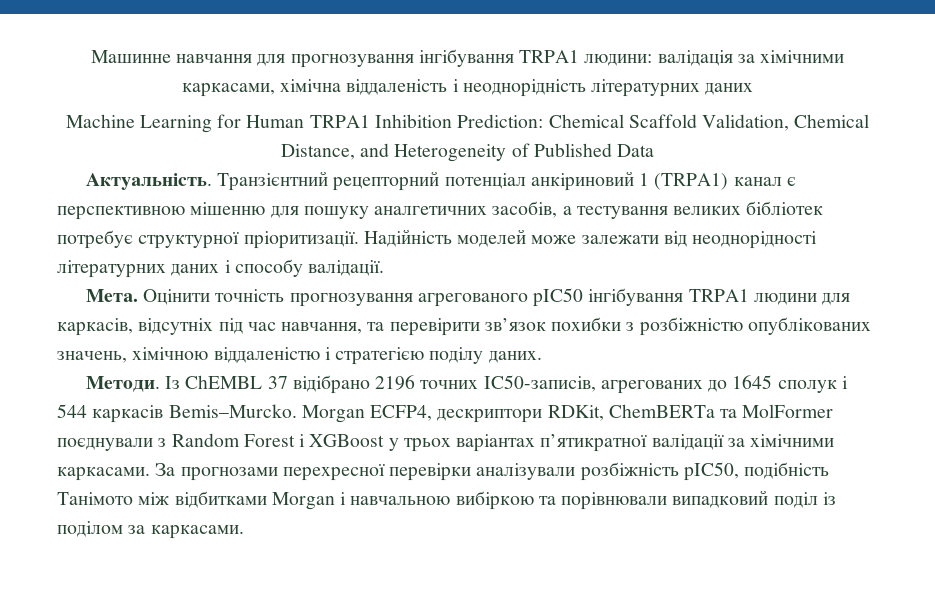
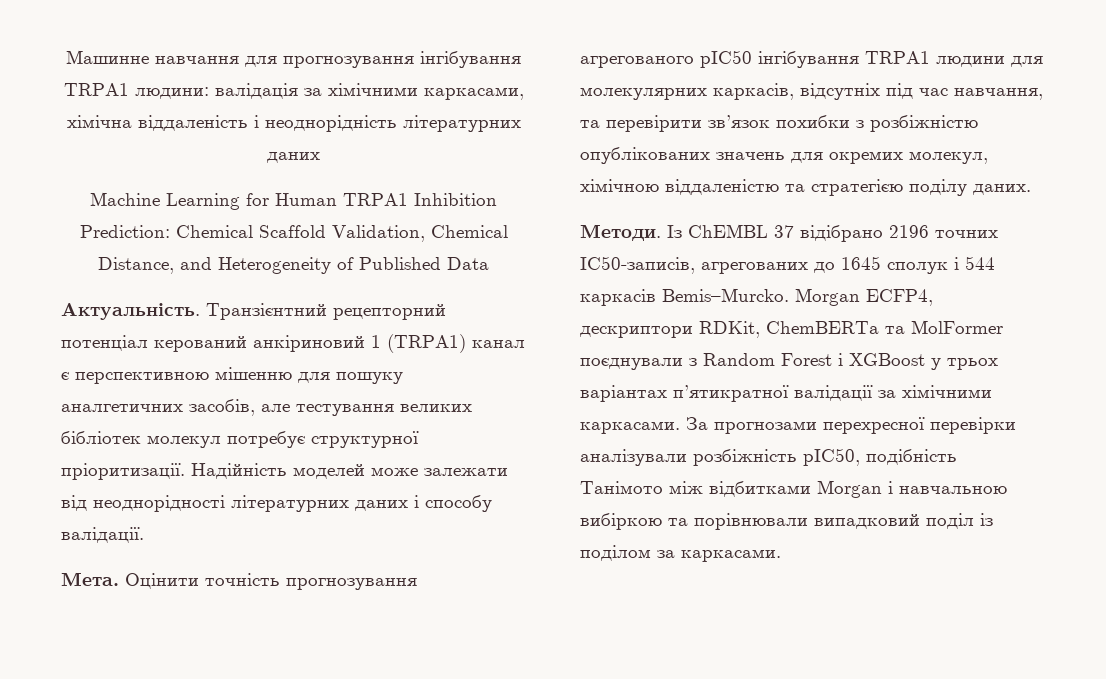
(526, 181) none -> [154,336,247,352] керований
[562,206,572,215] а -> [261,404,290,412] але
(824, 208) none -> [147,435,221,448] молекул
(851, 299) none -> [580,87,707,100] молекулярних
[57,351,127,363] значень, -> [716,151,988,164] значень для окремих молекул,
[324,347,331,360] і -> [785,184,805,192] та

